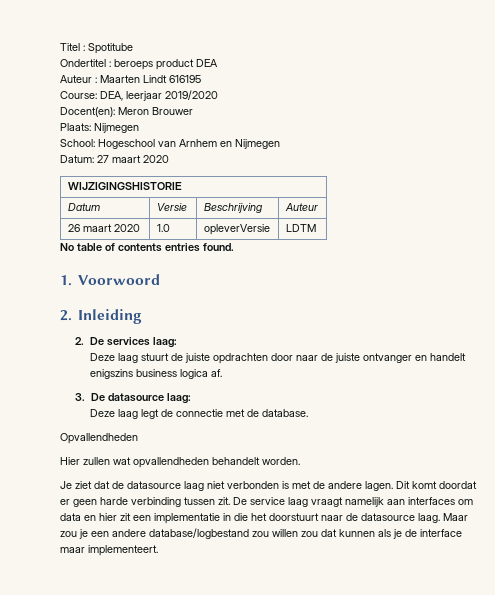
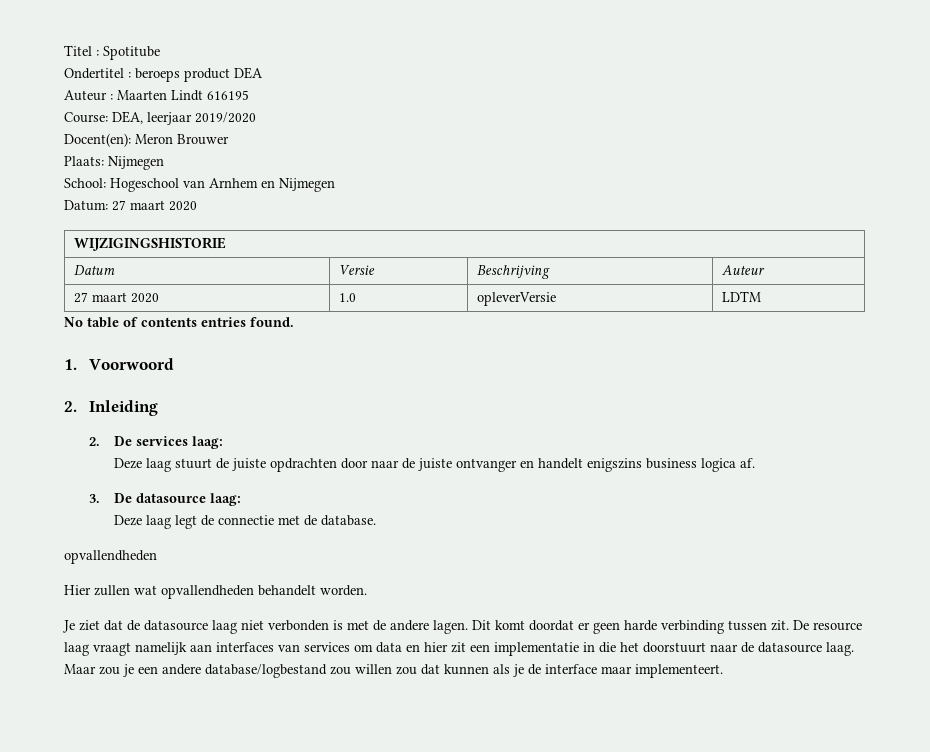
[67,224,80,232] 26 -> [74,292,89,303] 27
[60,433,138,444] Opvallendheden -> [64,550,157,564] opvallendheden
[250,497,285,505] service -> [813,622,862,631] resource
(455, 501) none -> [278,642,350,652] van services

